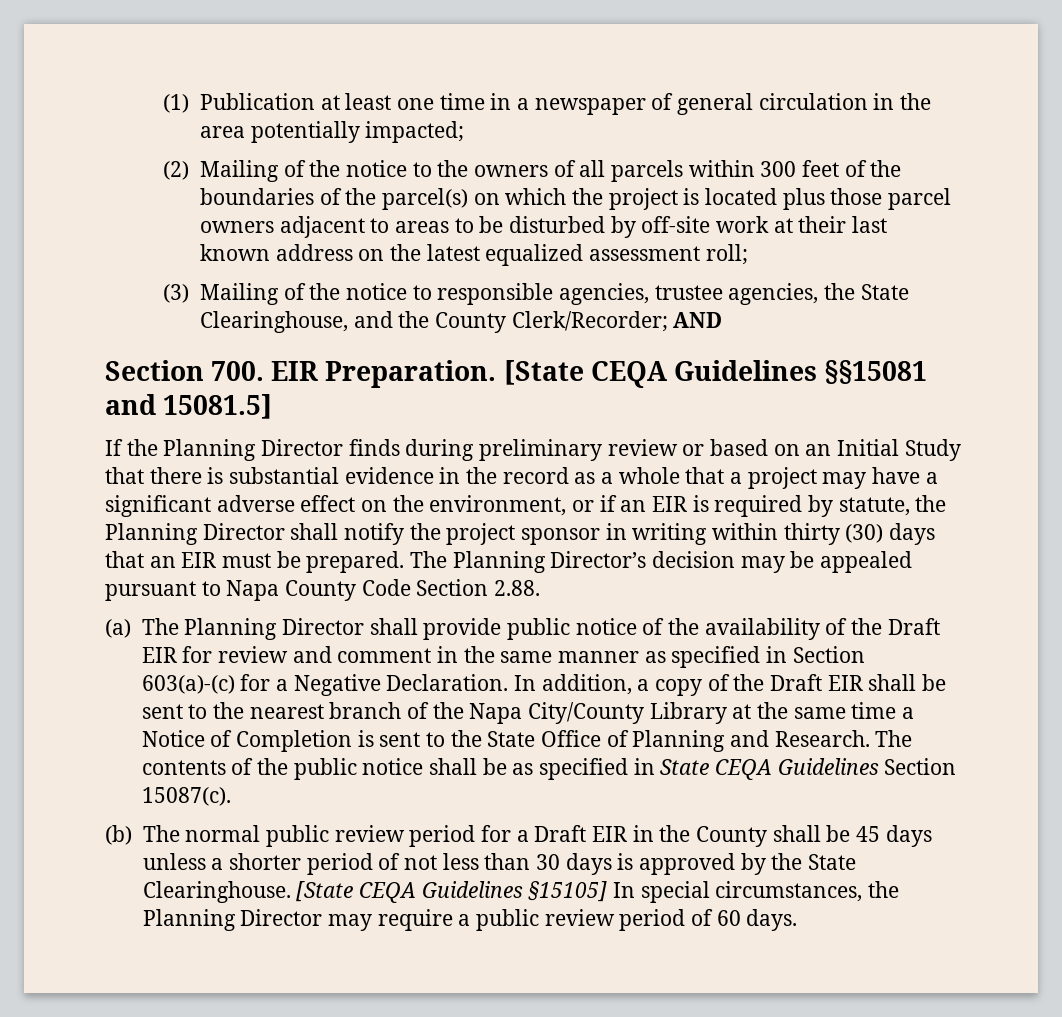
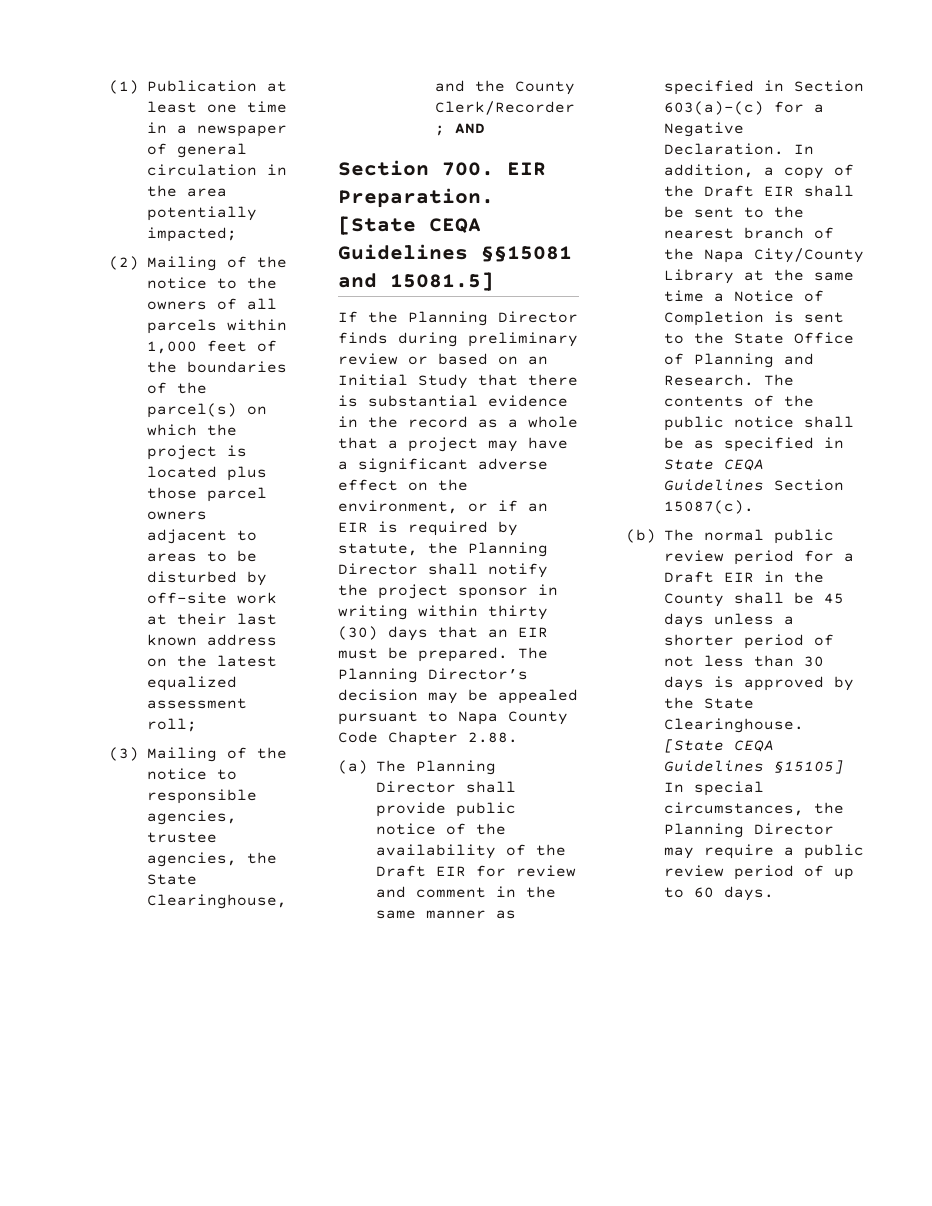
[760,161,797,177] 300 -> [146,341,197,354] 1,000
[416,579,489,596] Section -> [388,731,458,746] Chapter
(713, 917) none -> [834,868,854,880] [664,887,684,898] up to

